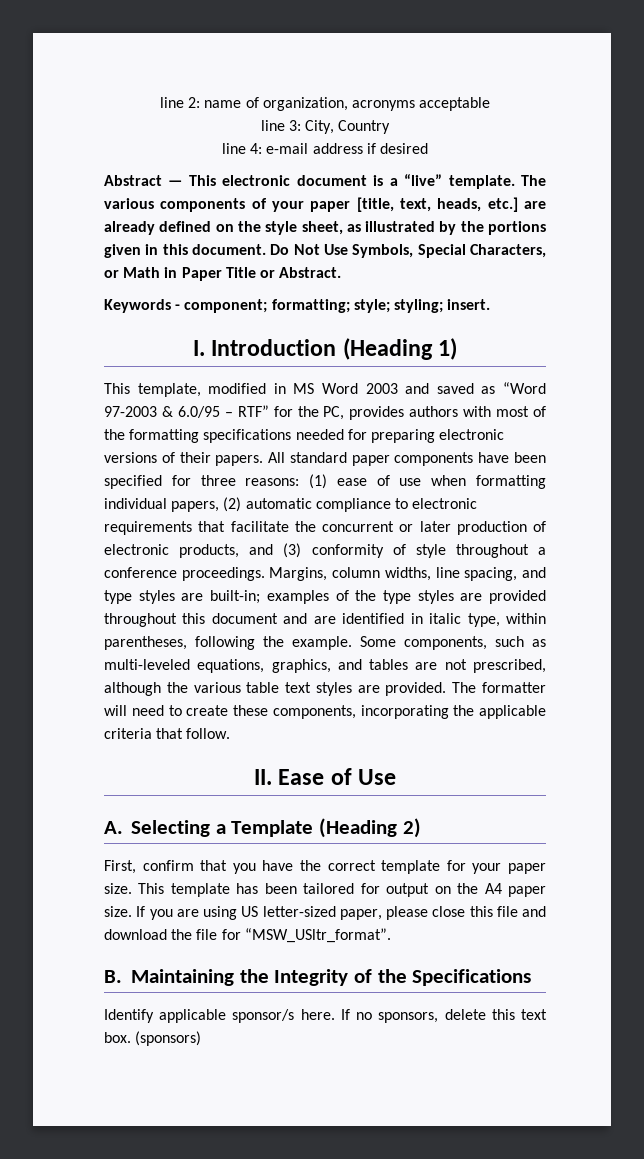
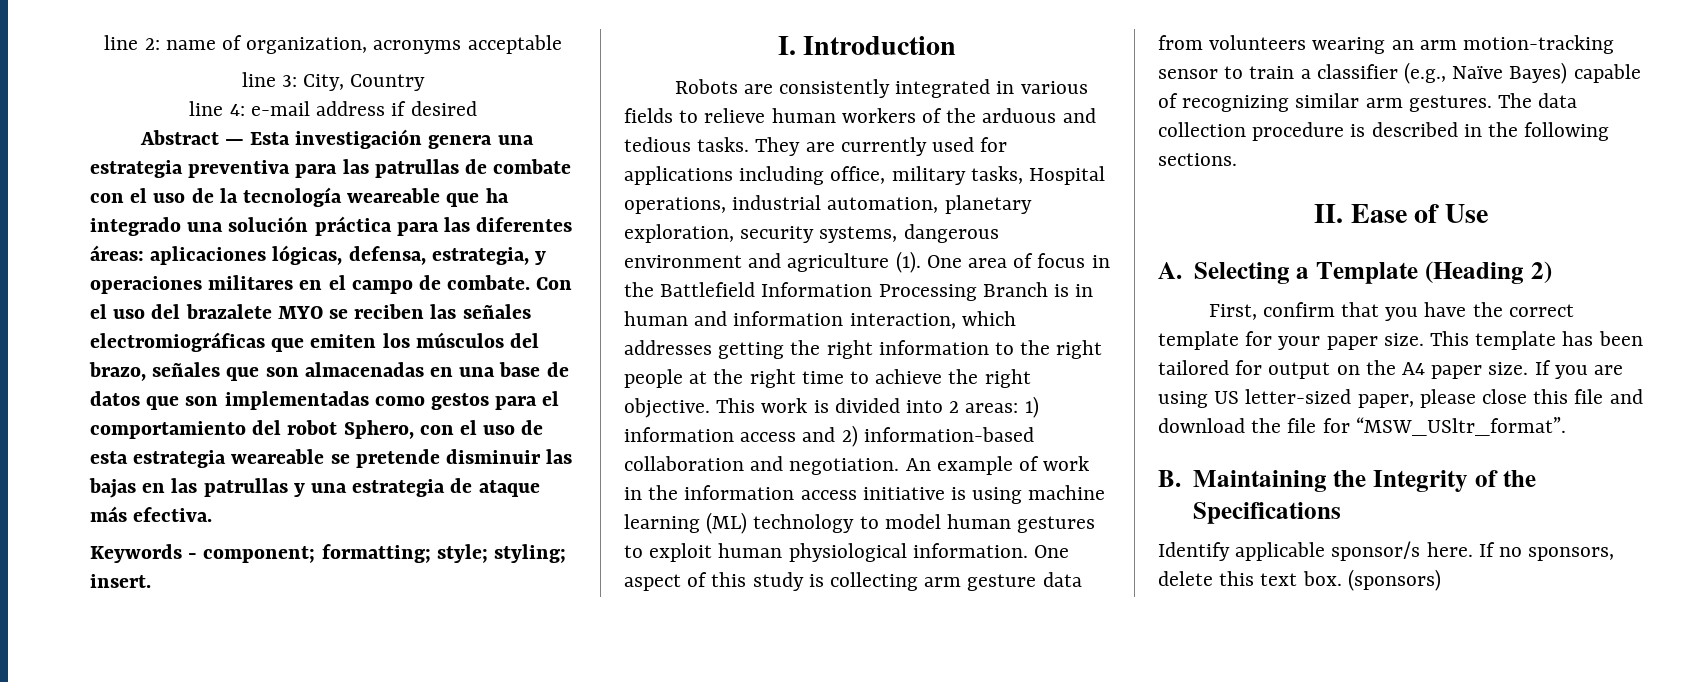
[188,174,546,189] [104,197,546,212] [104,221,547,235] [104,244,546,258] [104,267,342,281] This electronic document is a “live” template. The various components of your paper [title, text, heads, etc.] are already defined on the style sheet, as illustrated by the portions given in this document. Do Not Use Symbols, Special Characters, or Math in Paper Title or Abstract. -> [250,129,534,149] [90,159,572,178] [90,187,509,207] [90,216,573,236] [90,245,547,265] [90,275,573,294] [90,304,531,319] [90,332,540,352] [89,362,569,381] [90,391,560,410] [90,420,544,439] [90,449,573,468] [89,478,540,498] [90,506,213,522] Esta investigación genera una estrategia preventiva para las patrullas de combate con el uso de la tecnología weareable que ha integrado una solución práctica para las diferentes áreas: aplicaciones lógicas, defensa, estrategia, y operaciones militares en el campo de combate. Con el uso del brazalete MYO se reciben las señales electromiográficas que emiten los músculos del brazo, señales que son almacenadas en una base de datos que son implementadas como gestos para el comportamiento del robot Sphero, con el uso de esta estrategia weareable se pretende disminuir las bajas en las patrullas y una estrategia de ataque más efectiva.
[342,338,458,360] [104,382,546,397] [104,405,546,420] [104,429,505,443] [104,452,546,466] [104,474,546,489] [104,497,478,512] [104,521,546,535] [104,543,546,558] [104,567,546,581] [104,590,546,604] [104,613,546,627] [104,636,546,650] [104,659,546,673] [104,682,546,696] [104,705,546,719] [104,728,231,739] (Heading 1) // This template, modified in MS Word 2003 and saved as “Word 97-2003 & 6.0/95 – RTF” for the PC, provides authors with most of the formatting specifications needed for preparing electronic versions of their papers. All standard paper components have been specified for three reasons: (1) ease of use when formatting individual papers, (2) automatic compliance to electronic requirements that facilitate the concurrent or later production of electronic products, and (3) conformity of style throughout a conference proceedings. Margins, column widths, line spacing, and type styles are built-in; examples of the type styles are provided throughout this document and are identified in italic type, within parentheses, following the example. Some components, such as multi-leveled equations, graphics, and tables are not prescribed, although the various table text styles are provided. The formatter will need to create these components, incorporating the applicable criteria that follow. -> [674,79,1088,98] [624,108,1096,123] [624,137,1008,156] [624,166,1106,185] [624,195,1032,214] [624,224,999,243] [624,251,1110,273] [624,282,1094,301] [624,311,1016,329] [624,340,1103,359] [624,369,1031,388] [624,396,1039,418] [624,425,1034,447] [624,456,1090,475] [624,485,1106,504] [624,512,1096,534] [624,543,1070,562] [624,572,1082,591] [1158,35,1615,54] [1158,62,1641,84] [1158,93,1578,112] [1158,122,1610,141] [1158,153,1237,166] // Robots are consistently integrated in various fields to relieve human workers of the arduous and tedious tasks. They are currently used for applications including office, military tasks, Hospital operations, industrial automation, planetary exploration, security systems, dangerous environment and agriculture (1). One area of focus in the Battlefield Information Processing Branch is in human and information interaction, which addresses getting the right information to the right people at the right time to achieve the right objective. This work is divided into 2 areas: 1) information access and 2) information-based collaboration and negotiation. An example of work in the information access initiative is using machine learning (ML) technology to model human gestures to exploit human physiological information. One aspect of this study is collecting arm gesture data from volunteers wearing an arm motion-tracking sensor to train a classifier (e.g., Naïve Bayes) capable of recognizing similar arm gestures. The data collection procedure is described in the following sections.

